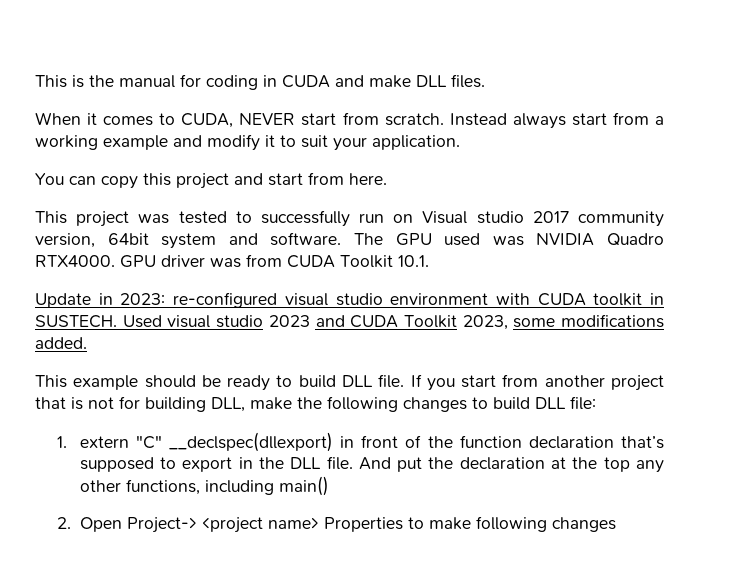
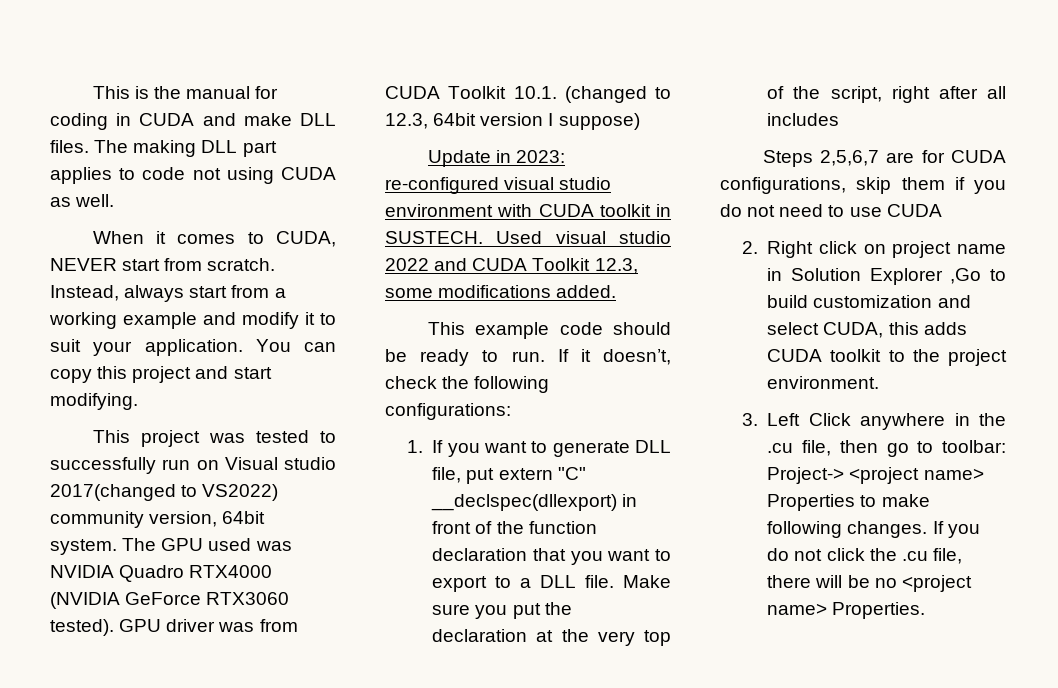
(485, 81) none -> [94,140,277,157] [50,167,336,184] [50,194,115,207] The making DLL part applies to code not using CUDA as well.
[449,113,507,126] Instead -> [50,285,119,301] Instead,
(460, 142) // -> (243, 347) none
[308,172,387,185] from here. -> [50,393,138,410] modifying.
[532,211,664,227] [35,232,342,249] 2017 community version, 64bit system and software. -> [50,484,279,501] [50,511,266,528] [50,539,117,555] 2017(changed to VS2022) community version, 64bit system.
[35,255,115,267] RTX4000. -> [189,565,273,578] [50,592,290,609] [50,619,114,636] RTX4000 (NVIDIA GeForce RTX3060 tested).
(429, 261) none -> [564,86,671,103] [385,113,640,130] (changed to 12.3, 64bit version I suppose)
[268,315,310,327] 2023 -> [385,258,429,271] 2022
[462,315,508,330] 2023, -> [594,258,638,274] 12.3,
(139, 382) none -> [559,322,603,335] code
[298,374,664,391] [35,396,596,412] [57,436,68,448] build DLL file. If you start from another project that is not for building DLL, make the following changes to build DLL file: // 1. -> [511,349,671,365] [385,376,550,393] [385,403,511,420] [406,440,671,457] [432,467,495,484] run. If it doesn’t, check the following configurations: // 1. If you want to generate DLL file, put
[621,436,664,449] [79,456,391,472] that’s supposed to export in the DLL file. And -> [532,548,671,565] [432,575,671,592] [432,604,508,619] that you want to export to a DLL file. Make sure you
[603,457,665,473] [79,476,329,496] [57,517,123,532] top any other functions, including main() // 2. Open -> [597,630,671,646] [767,86,1006,103] [767,113,840,126] [762,150,1006,167] [720,177,1006,194] [720,204,942,217] [741,241,1006,258] [767,268,1006,285] [767,295,971,308] [767,322,967,338] [767,349,1007,366] [767,376,880,389] [741,413,1006,430] [767,440,1006,457] very top of the script, right after all includes // Steps 2,5,6,7 are for CUDA configurations, skip them if you do not need to use CUDA // 2. Right click on project name in Solution Explorer ,Go to build customization and select CUDA, this adds CUDA toolkit to the project environment. // 3. Left Click anywhere in the .cu file, then go to toolbar:
[552,517,617,532] changes -> [847,521,980,538] [767,548,962,564] [767,575,972,592] [767,602,926,619] changes. If you do not click the .cu file, there will be no <project name> Properties.

